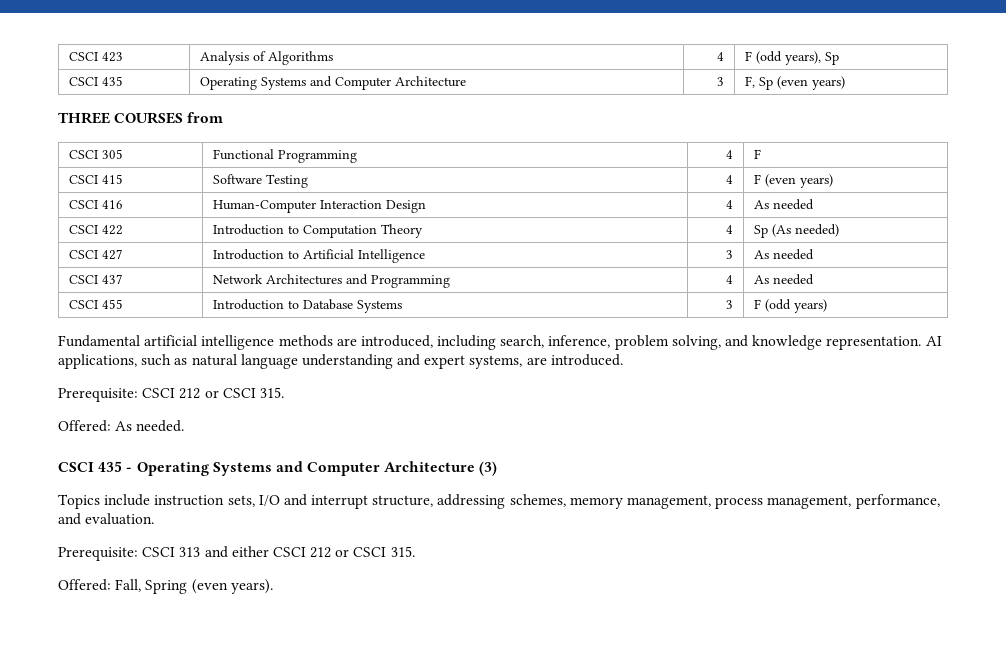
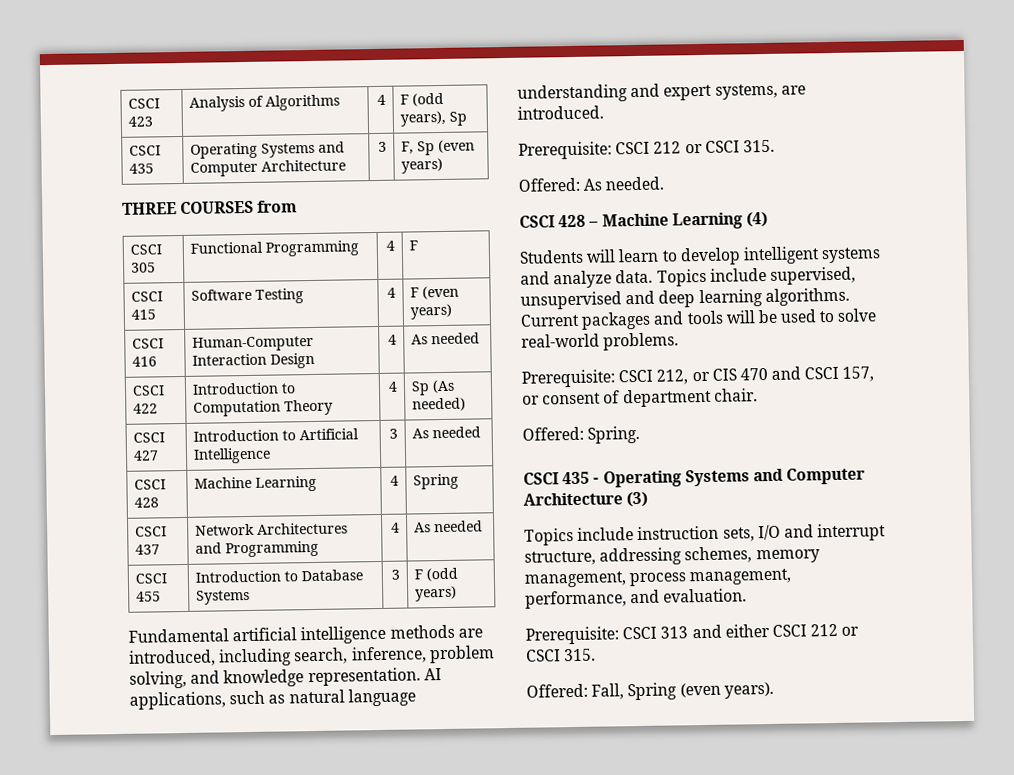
(815, 254) none -> [134,479,167,490] [134,497,160,508] [194,475,318,492] [389,475,399,486] [413,473,460,490] // CSCI 428 | Machine Learning | 4 | Spring
(185, 426) none -> [519,211,768,230] [519,246,882,266] [520,266,856,289] [520,287,850,310] [520,308,878,330] [521,332,680,351] [521,366,875,388] [522,388,758,408] [522,425,641,444] // CSCI 428 – Machine Learning (4) // Students will learn to develop intelligent systems and analyze data. Topics include supervised, unsupervised and deep learning algorithms. Current packages and tools will be used to solve real-world problems. // Prerequisite: CSCI 212, or CIS 470 and CSCI 157, or consent of department chair. // Offered: Spring.

